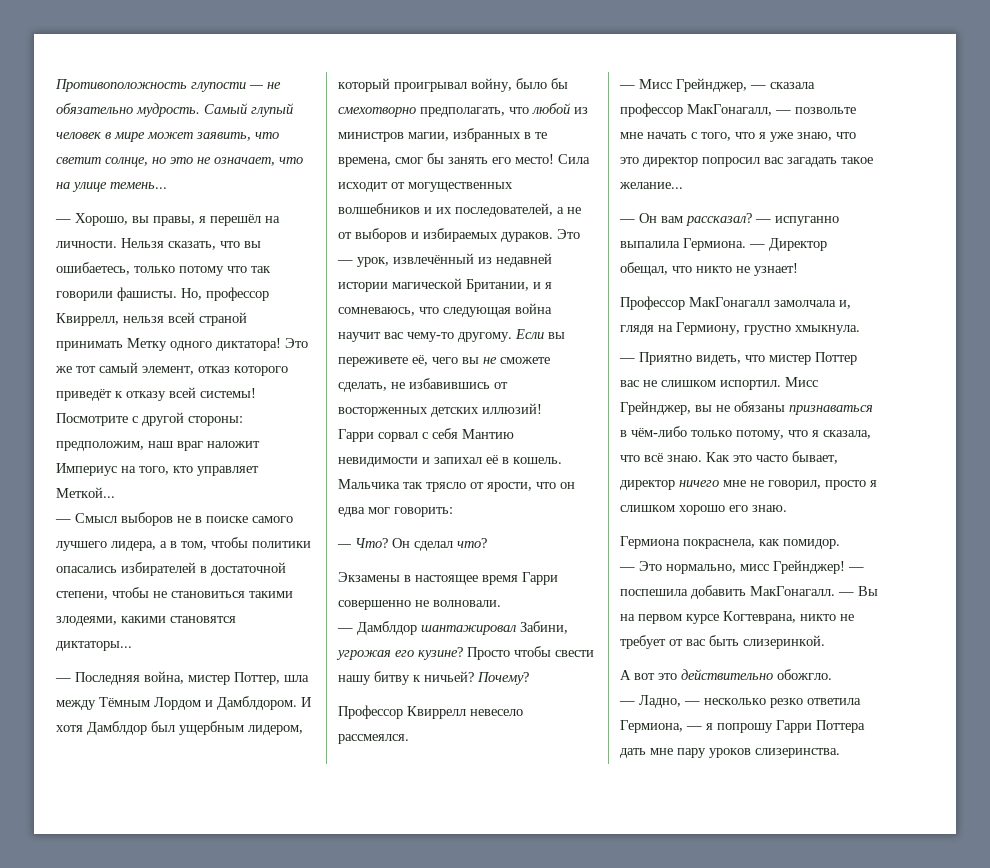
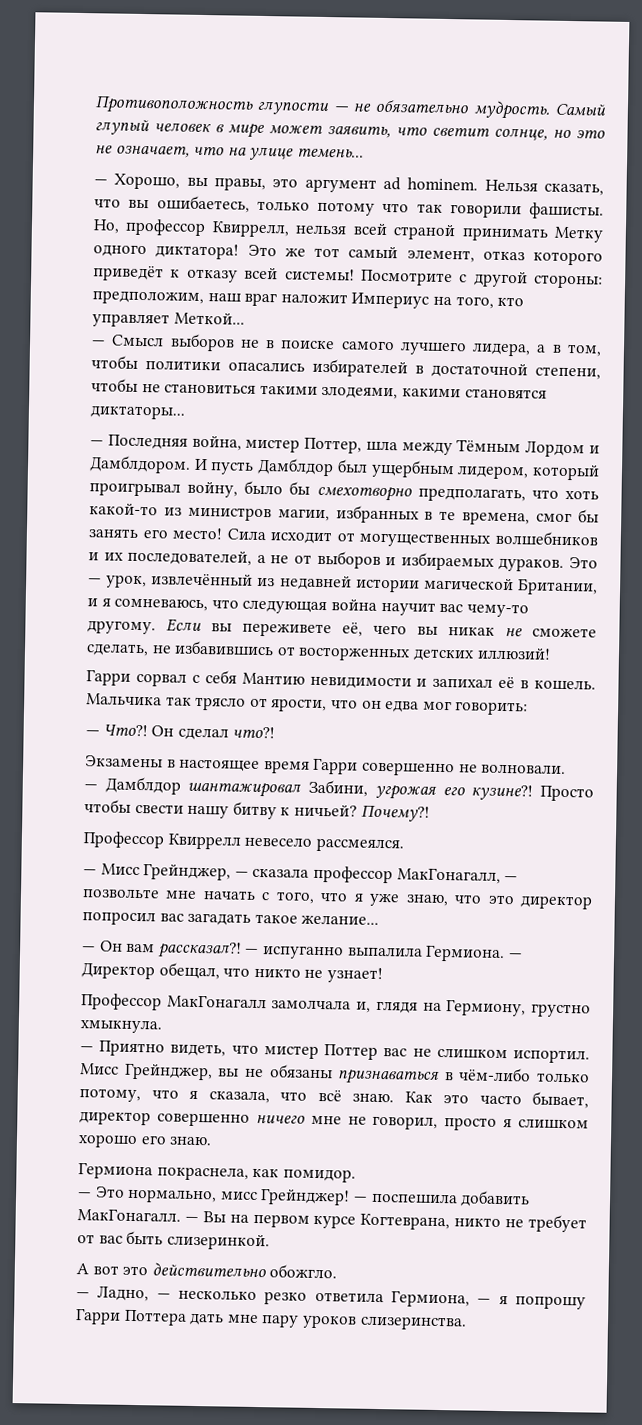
[199,214,280,226] [56,241,117,248] я перешёл на личности. -> [272,176,479,193] это аргумент ad hominem.
[56,725,83,732] хотя -> [210,461,255,475] пусть
[532,103,571,114] любой -> [565,489,599,500] [89,502,158,516] хоть какой-то
(479, 360) none -> [448,627,495,636] никак
[355,538,388,548] Что? -> [102,724,148,737] Что?!
[457,538,487,548] что? -> [232,726,276,739] что?!
[418,647,463,660] кузине? -> [471,784,534,801] кузине?!
[477,672,529,685] Почему? -> [360,804,430,822] Почему?!
[686,213,752,226] рассказал? -> [156,941,242,959] рассказал?!
(675, 485) none -> [156,1112,250,1127] совершенно

